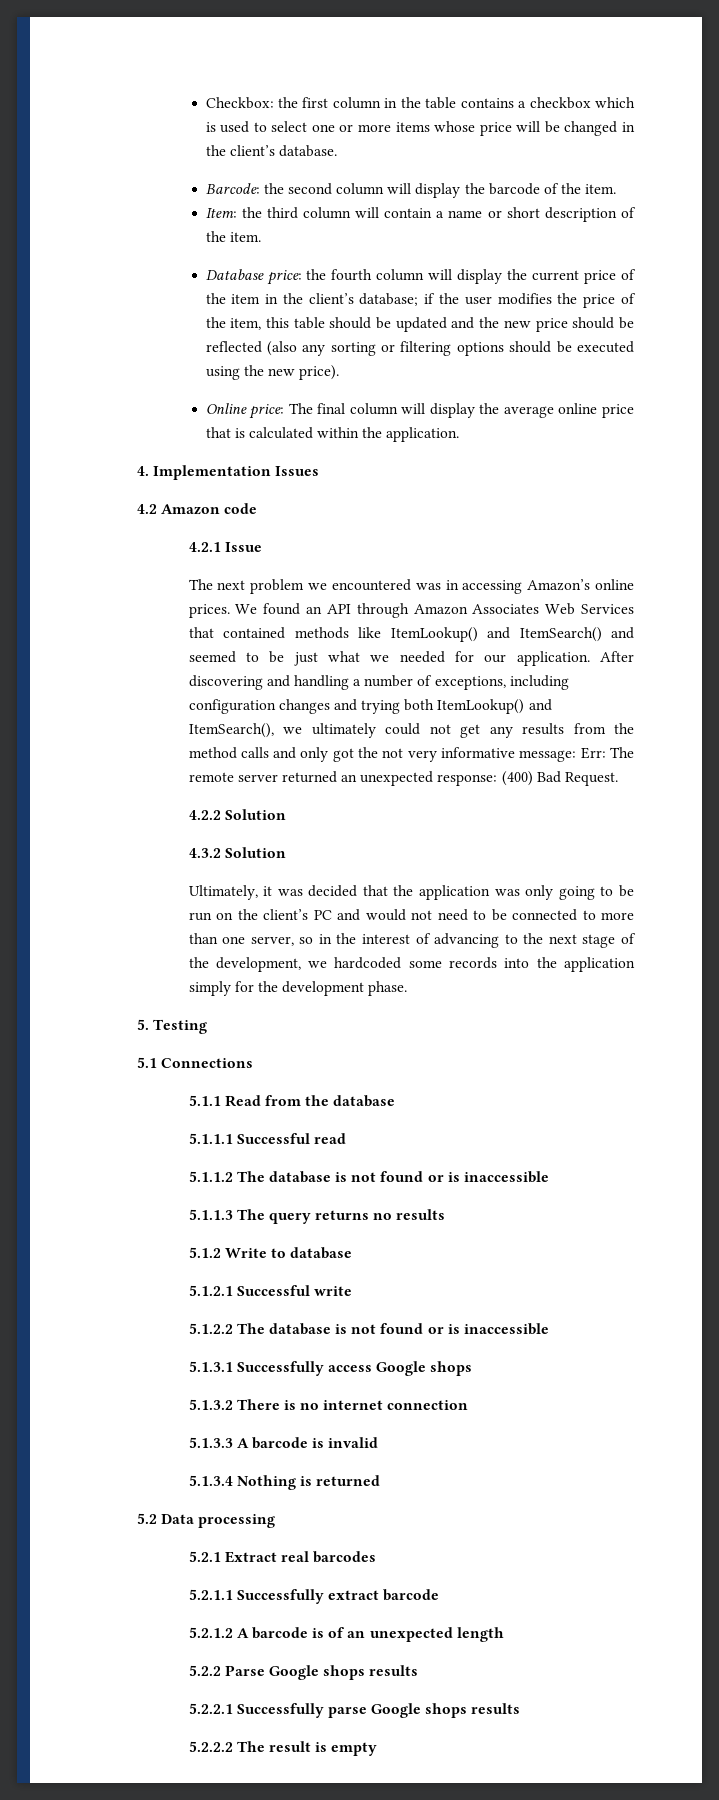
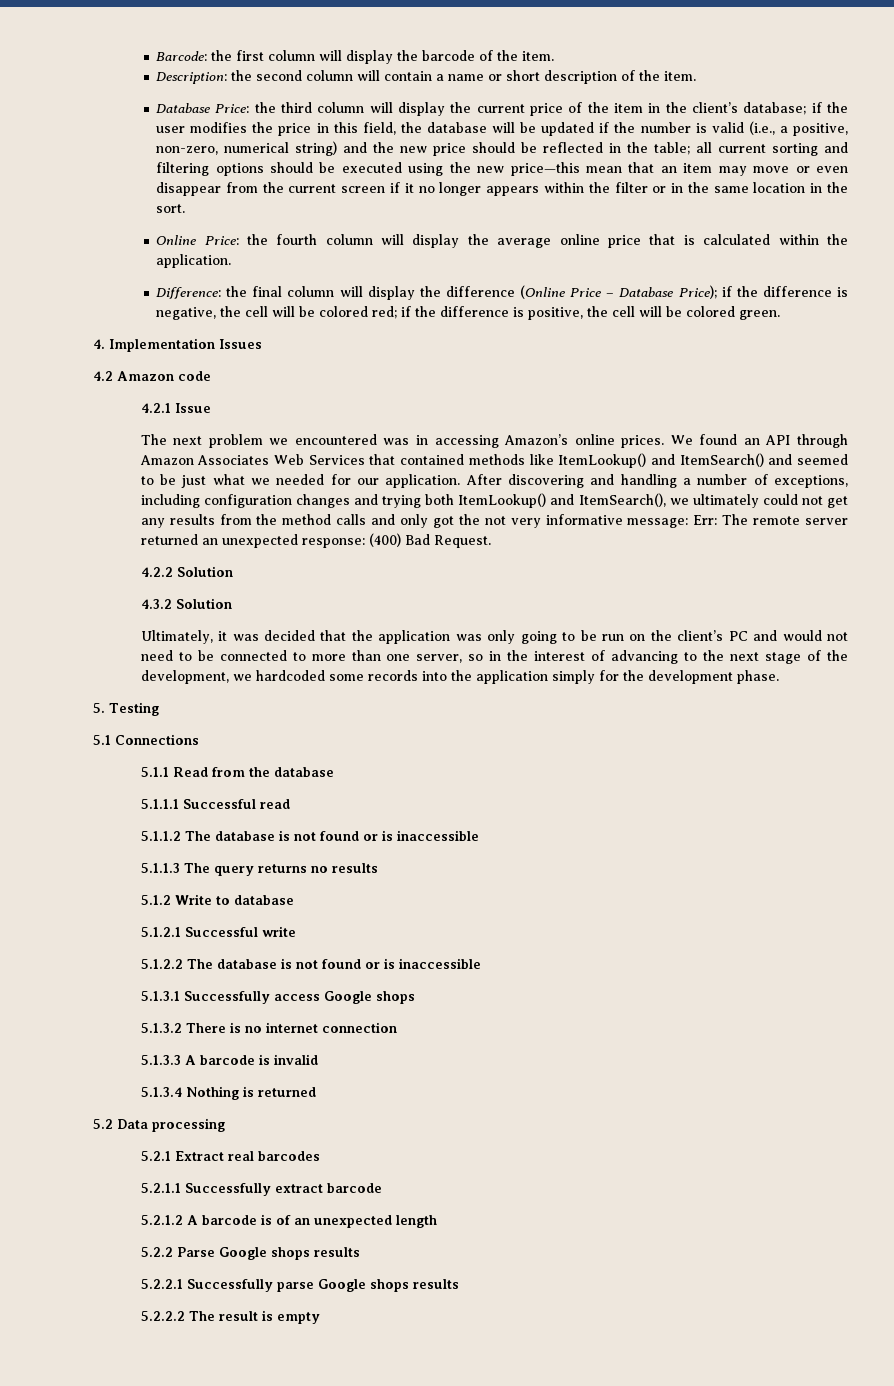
[205,97,274,109] Checkbox: -> [156,51,208,61] Barcode:
[384,97,635,109] [205,121,635,136] [205,145,337,157] [205,183,385,195] in the table contains a checkbox which is used to select one or more items whose price will be changed in the client’s database. // Barcode: the second column -> (316, 55) none
[205,207,298,219] Item: the third -> [156,70,303,84] Description: the second
[266,269,373,285] price: the fourth -> [215,102,313,113] Price: the third
[621,293,636,304] [205,317,447,332] of the item, this table should be updated -> [316,121,849,136] [156,141,338,156] in this field, the database will be updated if the number is valid (i.e., a positive, non-zero, numerical string)
[266,341,396,356] (also any sorting or -> [609,142,849,156] in the table; all current sorting and
[299,365,340,380] [205,403,346,419] price). // Online price: The final -> [510,162,849,176] [156,182,848,196] [156,204,186,213] [156,234,318,245] price—this mean that an item may move or even disappear from the current screen if it no longer appears within the filter or in the same location in the sort. // Online Price: the fourth
(460, 434) none -> [156,285,849,300] [156,306,781,320] // Difference: the final column will display the difference (Online Price – Database Price); if the difference is negative, the cell will be colored red; if the difference is positive, the cell will be colored green.

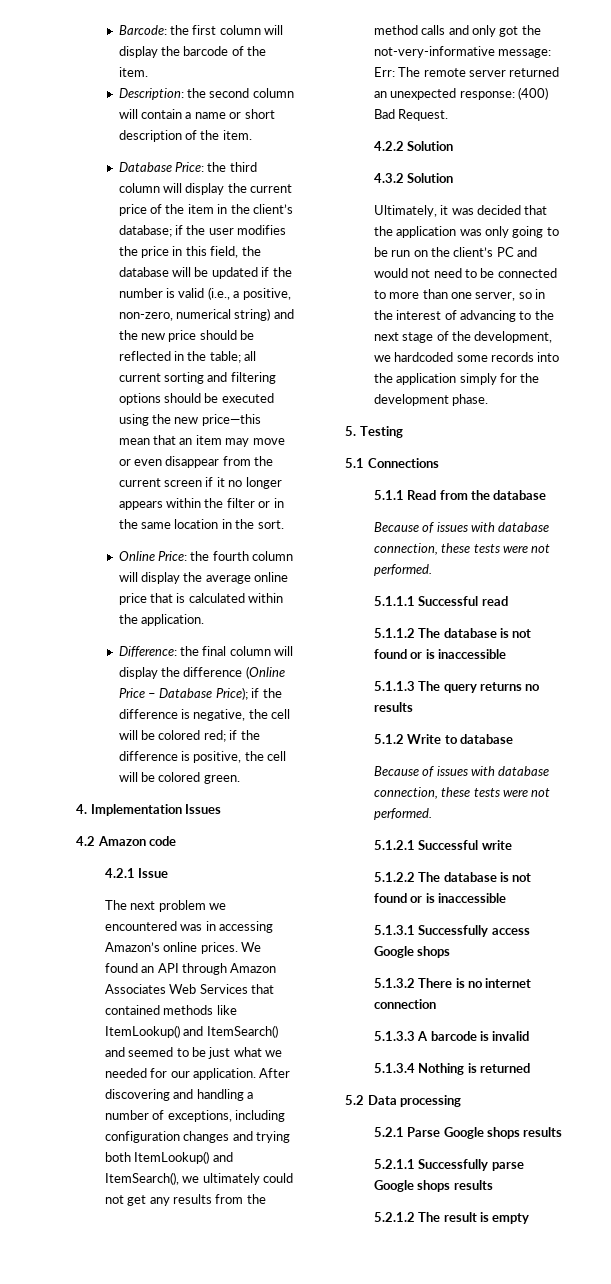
[484,514,623,528] not very informative -> [373,46,495,58] not-very-informative
(334, 772) none -> [373,522,550,533] [373,543,551,555] [373,564,432,576] // Because of issues with database connection, these tests were not performed.
(294, 900) none -> [373,766,550,777] [373,787,551,799] [373,808,432,820] // Because of issues with database connection, these tests were not performed.
[174,1151,320,1161] [140,1183,382,1196] [140,1214,437,1228] [140,1247,173,1257] Extract real barcodes // 5.2.1.1 Successfully extract barcode // 5.2.1.2 A barcode is of an unexpected length // 5.2.2 -> (404, 1132) none
[140,1279,183,1289] 5.2.2.1 -> [373,1159,415,1169] 5.2.1.1
[140,1311,185,1321] 5.2.2.2 -> [373,1212,415,1222] 5.2.1.2

